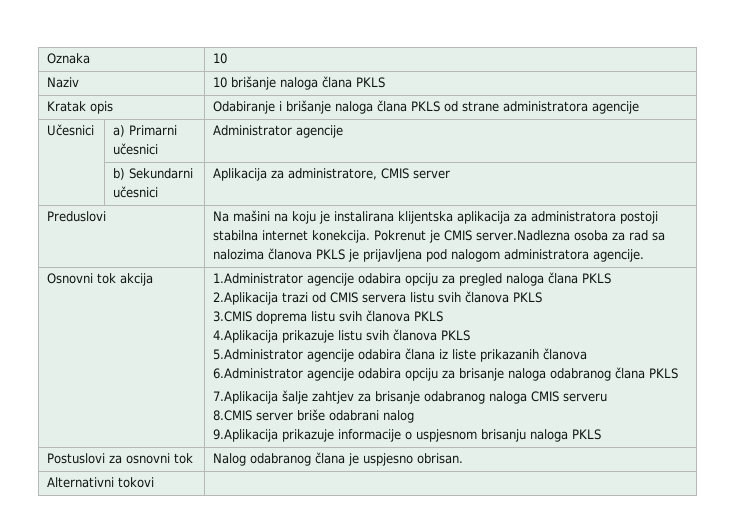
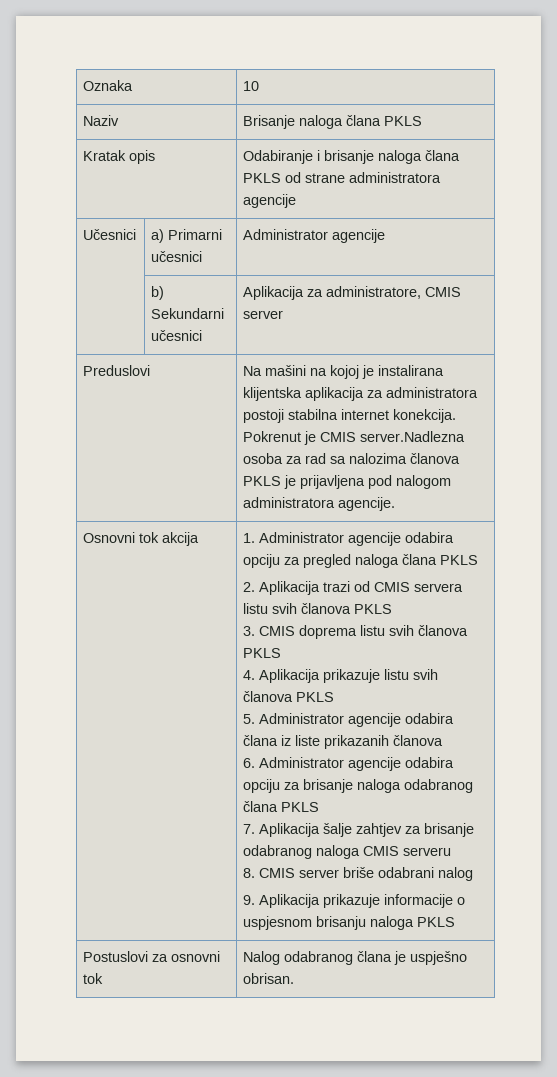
[213,76,277,90] 10 brišanje -> [243,115,296,129] Brisanje
[286,100,332,114] brišanje -> [324,150,375,164] brisanje
[292,211,317,224] koju -> [330,365,360,379] kojoj
[213,273,304,284] 1.Administrator -> [243,532,345,543] 1. Administrator
[213,292,279,305] 2.Aplikacija -> [243,581,321,595] 2. Aplikacija
[213,311,253,322] 3.CMIS -> [243,626,296,636] 3. CMIS
[213,330,279,343] 4.Aplikacija -> [243,669,321,683] 4. Aplikacija
[213,349,304,360] 5.Administrator -> [243,713,345,724] 5. Administrator
[213,368,304,379] 6.Administrator -> [243,757,345,768] 6. Administrator
[213,391,279,404] 7.Aplikacija -> [243,823,321,837] 7. Aplikacija
[213,410,253,421] 8.CMIS -> [243,868,296,878] 8. CMIS
[213,429,279,442] 9.Aplikacija -> [243,894,321,908] 9. Aplikacija
[363,453,414,466] uspjesno -> [410,951,468,965] uspješno
[47,477,155,488] // Alternativni tokovi | -> (295, 978) none

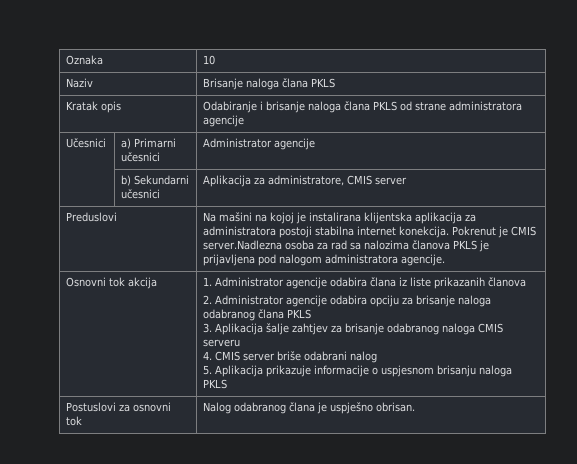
[243,554,479,568] [243,581,464,595] [243,603,393,614] [243,625,469,639] [243,648,282,658] [243,669,439,683] [243,691,335,702] [243,713,455,727] opciju za pregled naloga člana PKLS // 2. Aplikacija trazi od CMIS servera listu svih članova PKLS // 3. CMIS doprema listu svih članova PKLS // 4. Aplikacija prikazuje listu svih članova PKLS // 5. Administrator agencije odabira -> (368, 282) none
[243,758,256,768] 6. -> [203,295,213,304] 2.
[243,824,256,834] 7. -> [203,323,213,333] 3.
[243,868,256,878] 8. -> [203,351,213,360] 4.
[243,895,256,905] 9. -> [203,365,213,375] 5.

